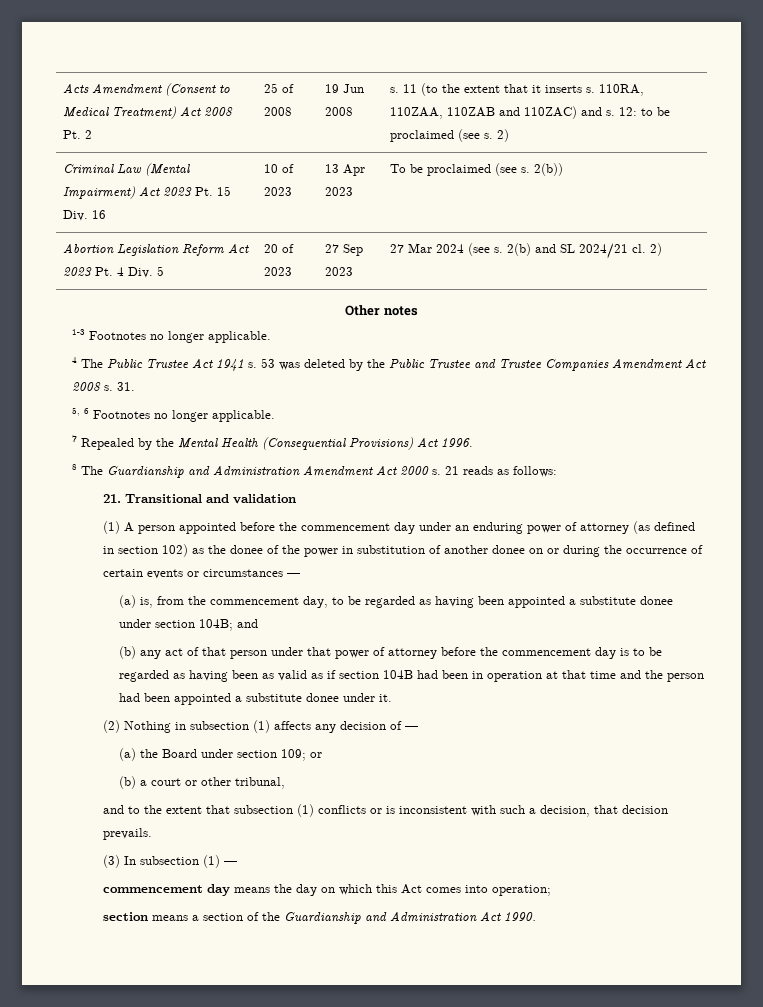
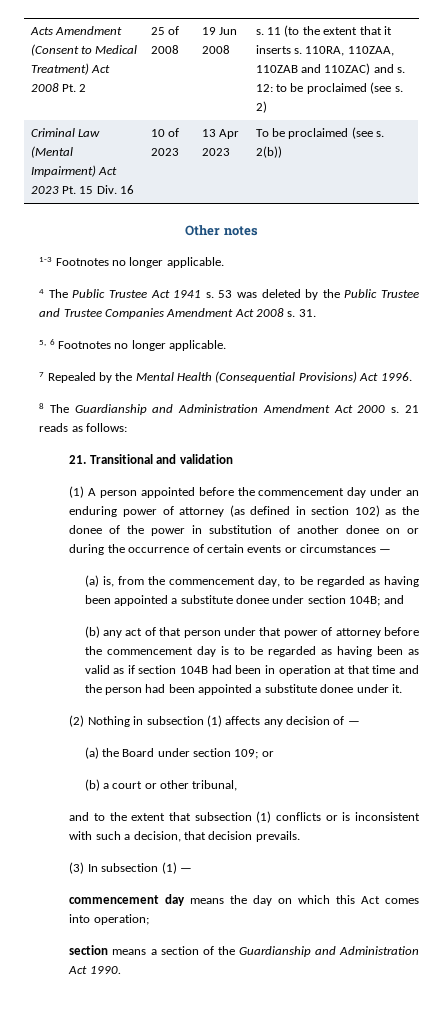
[63,243,250,256] [63,266,165,278] [264,244,295,253] [264,267,293,276] [325,244,364,256] [325,267,354,276] [390,243,663,259] // Abortion Legislation Reform Act 2023 Pt. 4 Div. 5 | 20 of 2023 | 27 Sep 2023 | 27 Mar 2024 (see s. 2(b) and SL 2024/21 cl. 2) -> (282, 152) none

